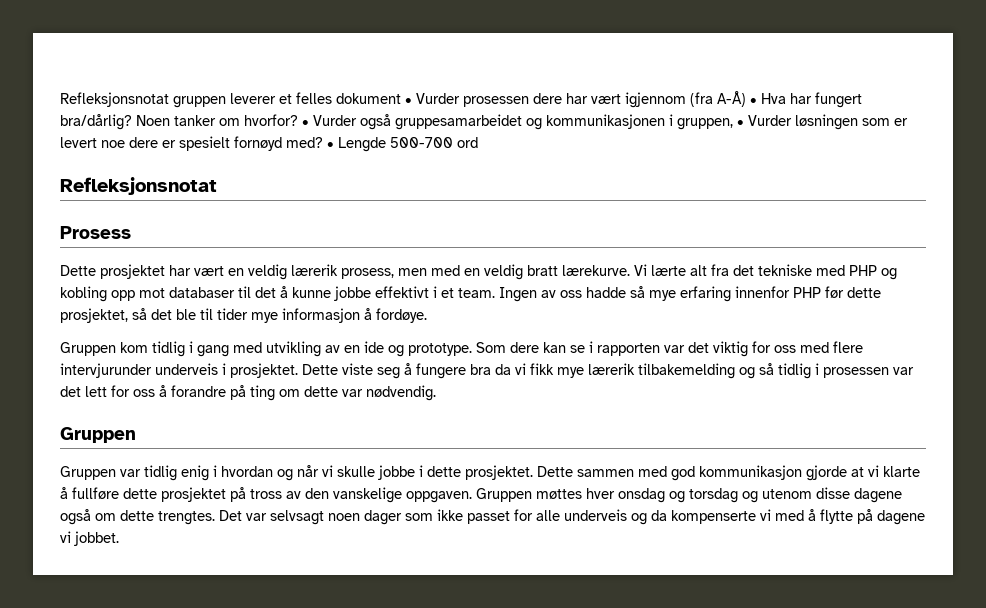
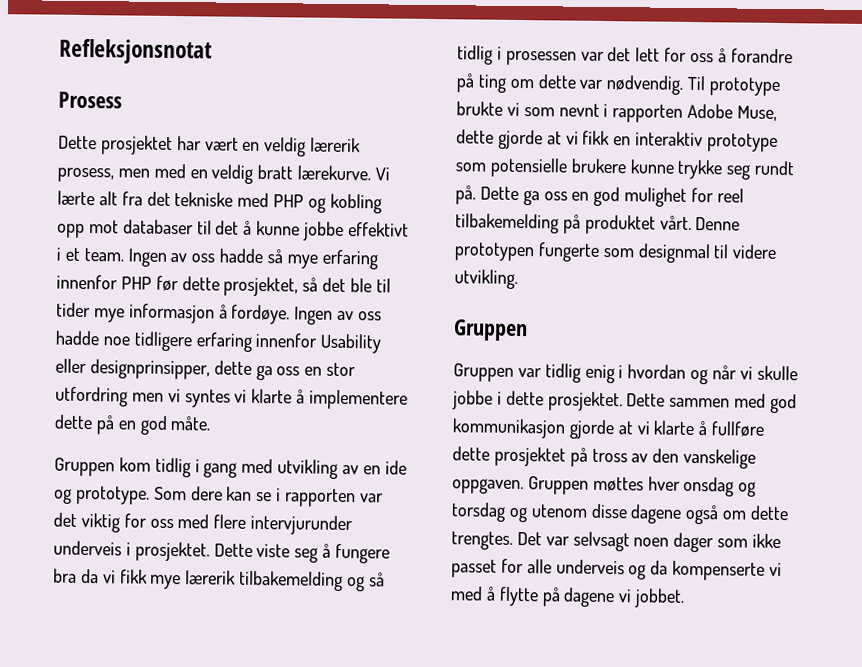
[60,91,862,108] [60,114,908,130] [60,136,478,152] [60,177,217,195] Refleksjonsnotat gruppen leverer et felles dokument • Vurder prosessen dere har vært igjennom (fra A-Å) • Hva har fungert bra/dårlig? Noen tanker om hvorfor? • Vurder også gruppesamarbeidet og kommunikasjonen i gruppen, • Vurder løsningen som er levert noe dere er spesielt fornøyd med? • Lengde 500-700 ord // Refleksjonsnotat -> [59,38,212,65] Refleksjonsnotat
(427, 315) none -> [294,306,383,325] [55,330,382,354] [55,358,357,381] [55,386,409,410] [54,414,212,435] Ingen av oss hadde noe tidligere erfaring innenfor Usability eller designprinsipper, dette ga oss en stor utfordring men vi syntes vi klarte å implementere dette på en god måte.
(436, 393) none -> [687,75,781,97] [456,101,778,123] [456,129,779,152] [455,157,796,180] [455,185,744,207] [455,213,741,235] [454,242,778,264] [454,269,518,289] Til prototype brukte vi som nevnt i rapporten Adobe Muse, dette gjorde at vi fikk en interaktiv prototype som potensielle brukere kunne trykke seg rundt på. Dette ga oss en god mulighet for reel tilbakemelding på produktet vårt. Denne prototypen fungerte som designmal til videre utvikling.

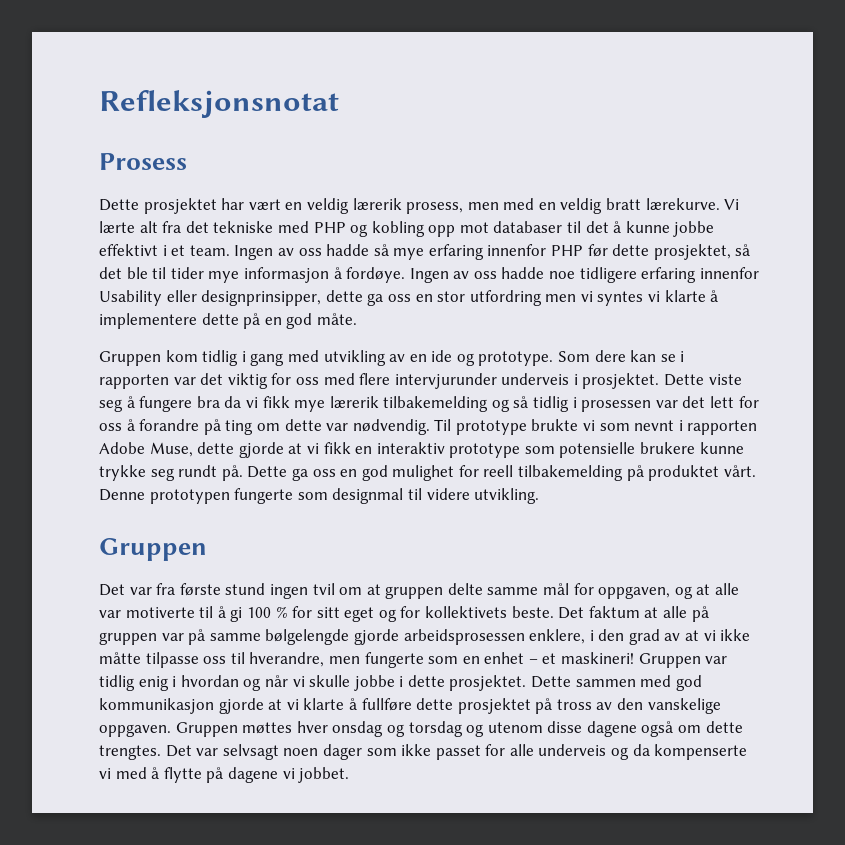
[716,188,744,203] reel -> [483,465,514,477] reell
(528, 330) none -> [99,583,740,599] [99,606,709,622] [99,629,751,645] [99,652,635,668] Det var fra første stund ingen tvil om at gruppen delte samme mål for oppgaven, og at alle var motiverte til å gi 100 % for sitt eget og for kollektivets beste. Det faktum at alle på gruppen var på samme bølgelengde gjorde arbeidsprosessen enklere, i den grad av at vi ikke måtte tilpasse oss til hverandre, men fungerte som en enhet – et maskineri!

